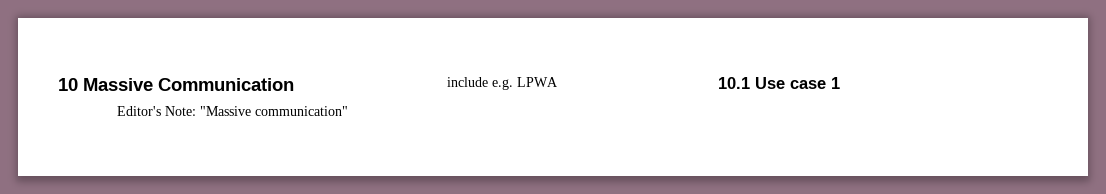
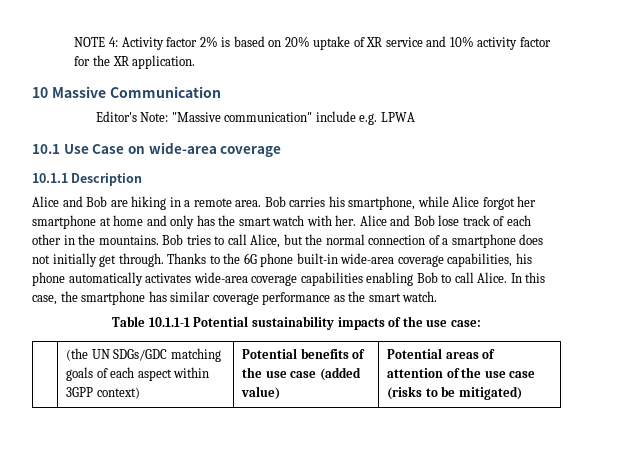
(58, 84) none -> [74,36,551,50] [74,55,196,69] NOTE 4: Activity factor 2% is based on 20% uptake of XR service and 10% activity factor for the XR application. //
[790,77,840,89] case 1 -> [92,142,282,157] [32,173,143,186] [32,196,537,210] [32,215,531,229] [32,234,544,248] [32,253,532,267] [32,272,546,286] [32,291,438,305] [112,316,481,330] [66,348,221,362] [66,367,210,381] [66,387,140,399] [242,348,366,359] [242,367,361,381] [241,386,281,400] [387,348,496,359] [387,367,536,378] [387,386,522,400] Case on wide-area coverage // 10.1.1 Description // Alice and Bob are hiking in a remote area. Bob carries his smartphone, while Alice forgot her smartphone at home and only has the smart watch with her. Alice and Bob lose track of each other in the mountains. Bob tries to call Alice, but the normal connection of a smartphone does not initially get through. Thanks to the 6G phone built-in wide-area coverage capabilities, his phone automatically activates wide-area coverage capabilities enabling Bob to call Alice. In this case, the smartphone has similar coverage performance as the smart watch. // Table 10.1.1-1 Potential sustainability impacts of the use case: // | (the UN SDGs/GDC matching goals of each aspect within 3GPP context) | Potential benefits of the use case (added value) | Potential areas of attention of the use case (risks to be mitigated)

